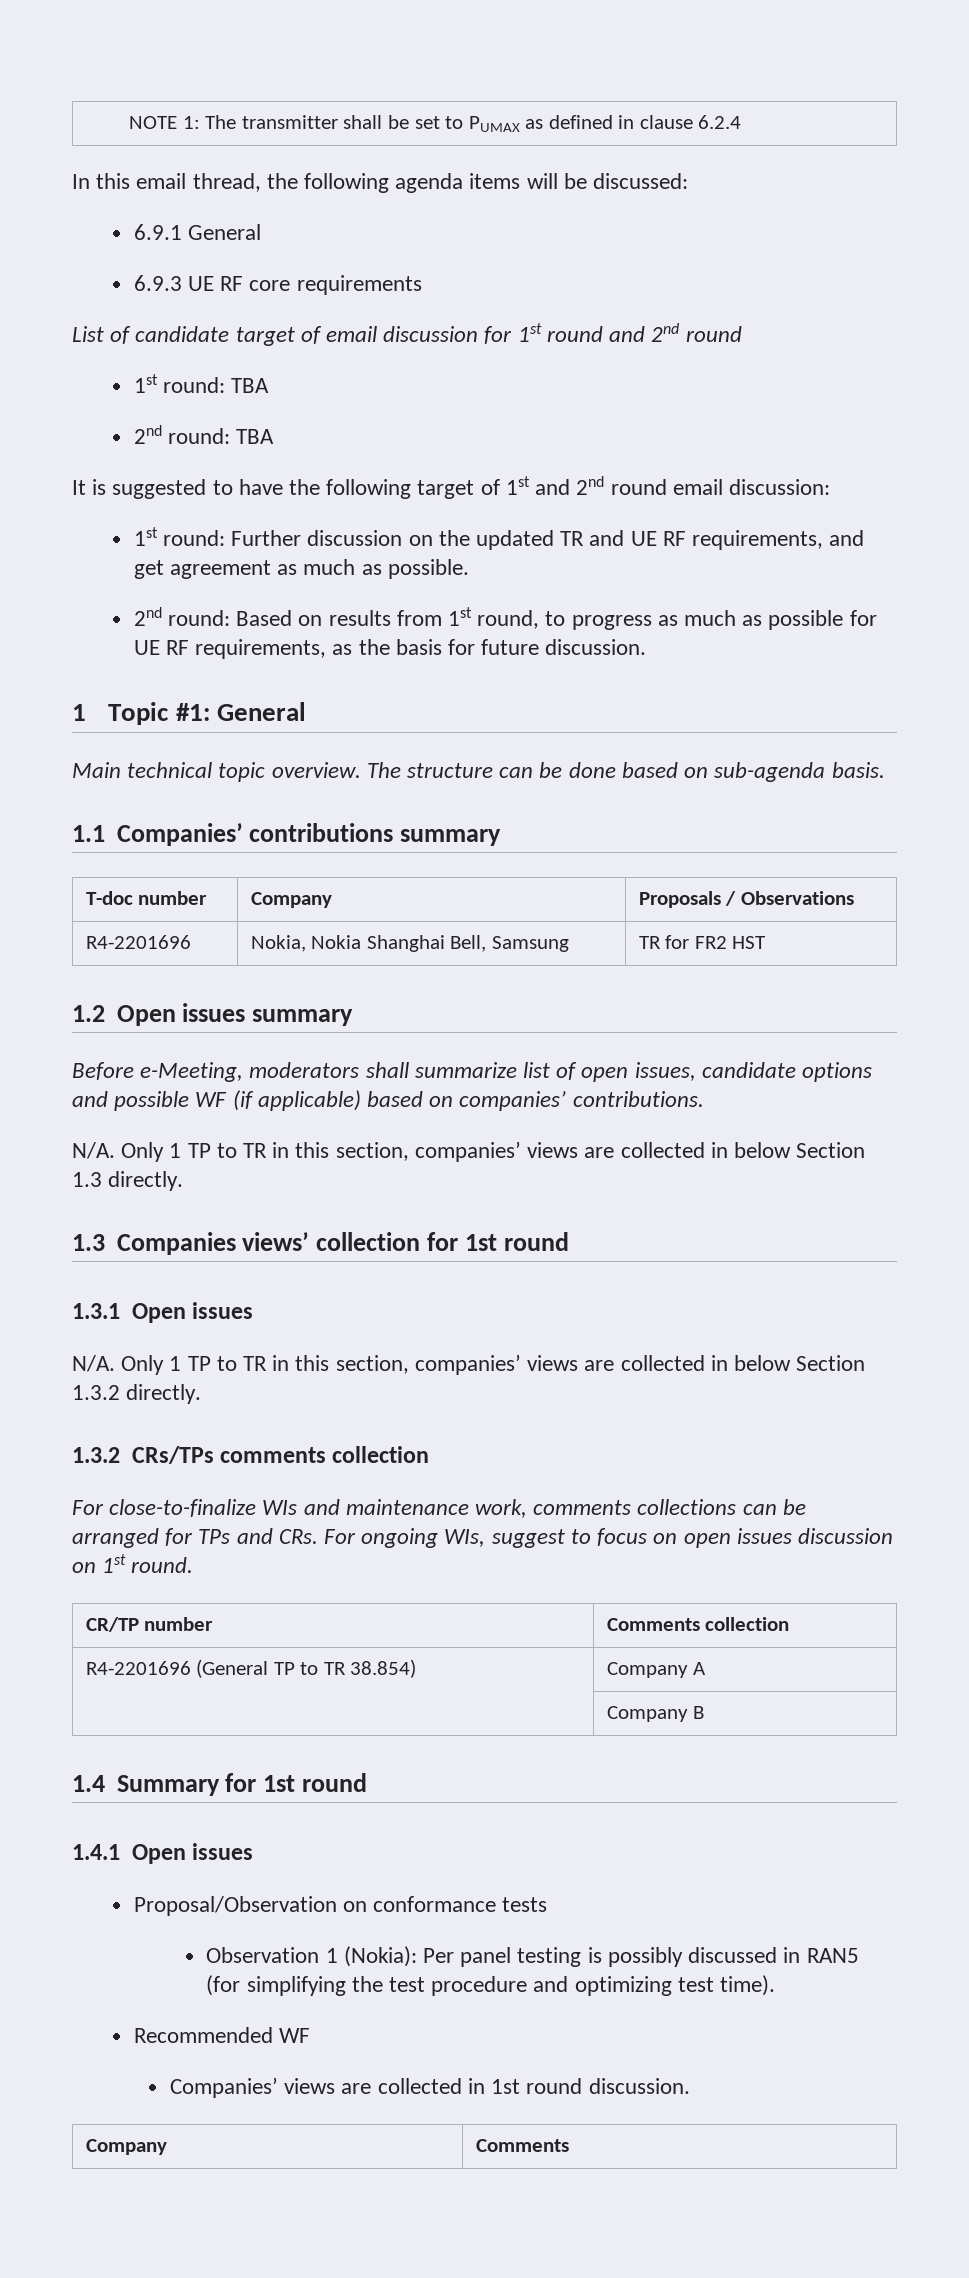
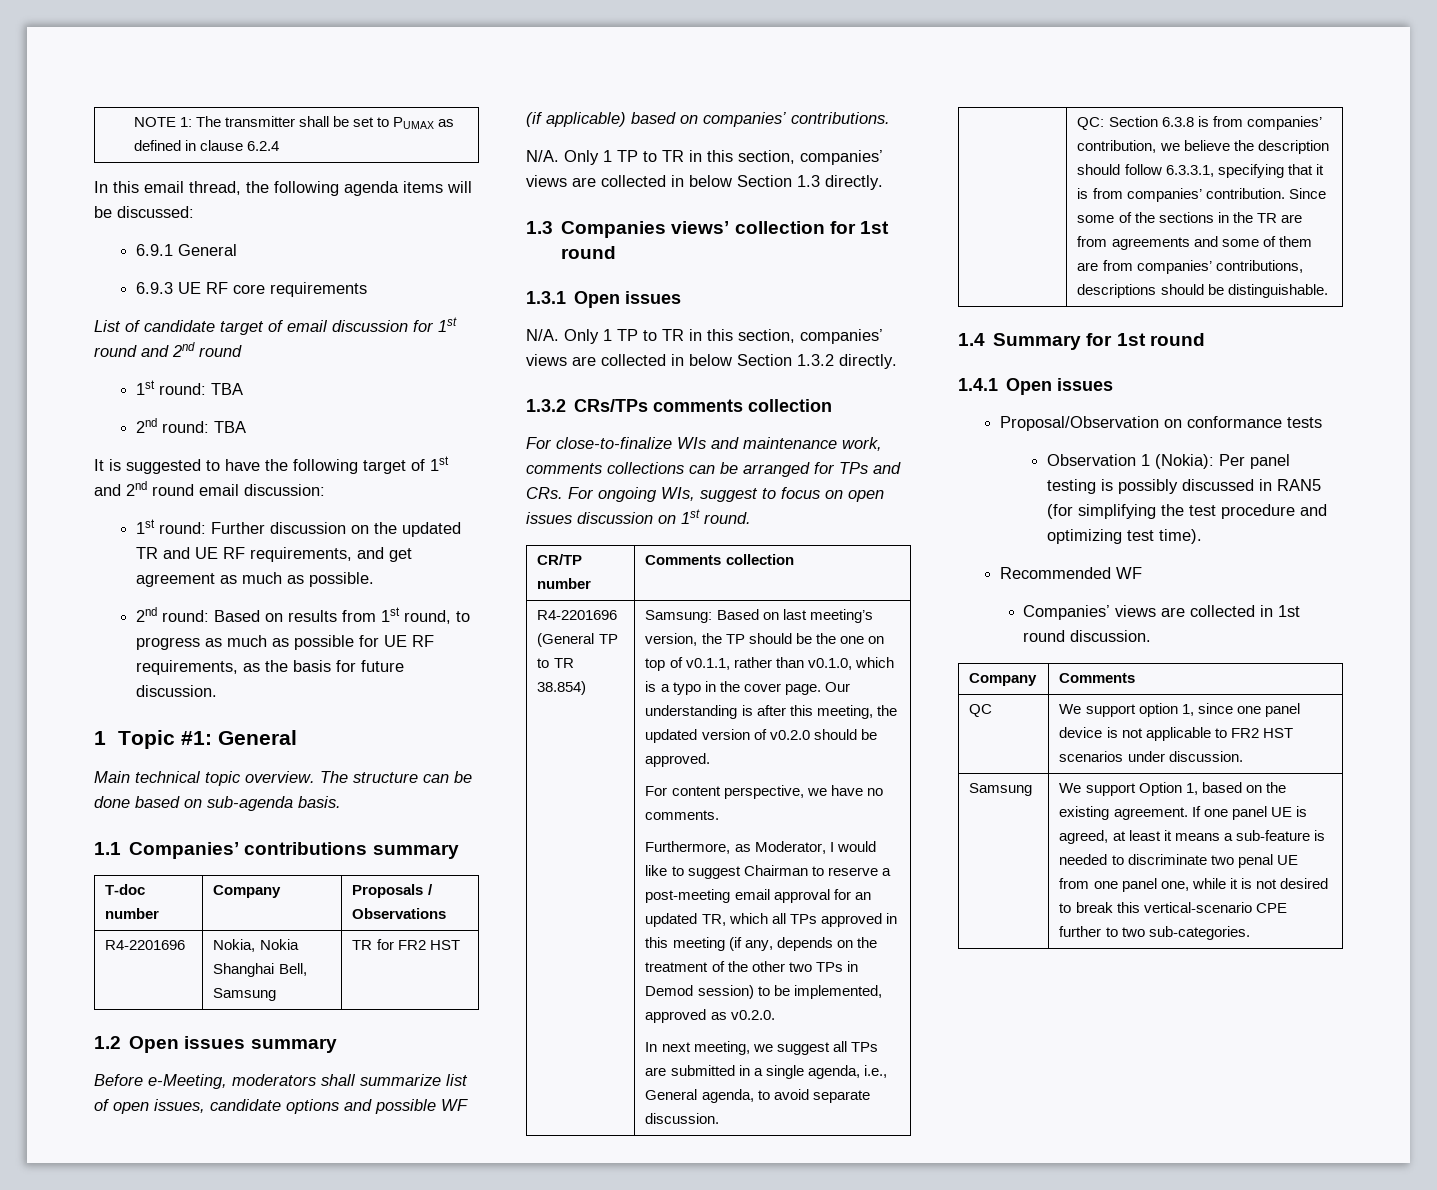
[606,1662,707,1678] [606,1706,705,1722] Company A // | Company B -> [645,609,873,623] [645,633,884,646] [645,657,894,671] [645,681,850,695] [645,705,897,719] [645,729,877,743] [645,753,711,767] [645,785,883,799] [645,810,720,820] [645,841,876,854] [645,865,891,879] [645,889,871,903] [645,913,897,927] [645,937,877,951] [645,961,858,972] [645,985,882,999] [645,1009,775,1023] [645,1041,878,1055] [645,1065,887,1079] [645,1089,870,1103] [645,1113,720,1124] [1077,116,1322,130] [1077,140,1329,154] [1077,164,1324,178] [1077,188,1326,202] [1077,212,1302,223] [1077,236,1312,250] [1077,260,1303,274] [1077,284,1328,298] Samsung: Based on last meeting’s version, the TP should be the one on top of v0.1.1, rather than v0.1.0, which is a typo in the cover page. Our understanding is after this meeting, the updated version of v0.2.0 should be approved. // For content perspective, we have no comments. // Furthermore, as Moderator, I would like to suggest Chairman to reserve a post-meeting email approval for an updated TR, which all TPs approved in this meeting (if any, depends on the treatment of the other two TPs in Demod session) to be implemented, approved as v0.2.0. // In next meeting, we suggest all TPs are submitted in a single agenda, i.e., General agenda, to avoid separate discussion. // | QC: Section 6.3.8 is from companies’ contribution, we believe the description should follow 6.3.3.1, specifying that it is from companies’ contribution. Since some of the sections in the TR are from agreements and some of them are from companies’ contributions, descriptions should be distinguishable.
(569, 2145) none -> [969,704,993,717] [1059,703,1300,717] [1059,727,1293,741] [1059,751,1243,762] [969,783,1033,796] [1059,782,1286,796] [1059,806,1307,820] [1059,830,1325,844] [1059,854,1298,868] [1059,878,1328,892] [1059,902,1287,913] [1059,926,1250,940] // QC | We support option 1, since one panel device is not applicable to FR2 HST scenarios under discussion. // Samsung | We support Option 1, based on the existing agreement. If one panel UE is agreed, at least it means a sub-feature is needed to discriminate two penal UE from one panel one, while it is not desired to break this vertical-scenario CPE further to two sub-categories.

